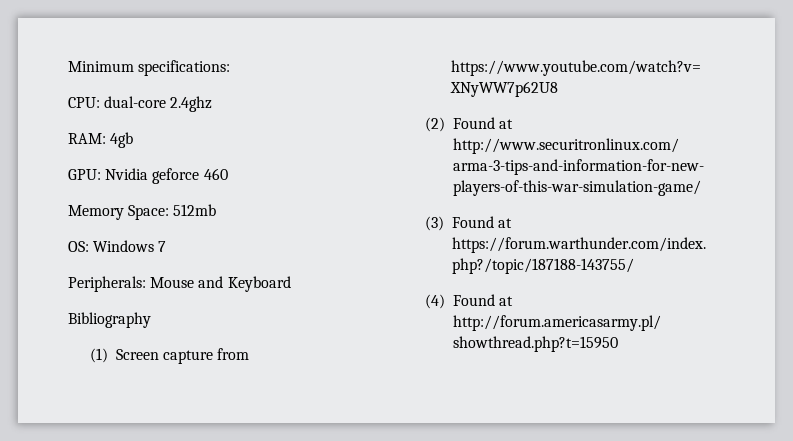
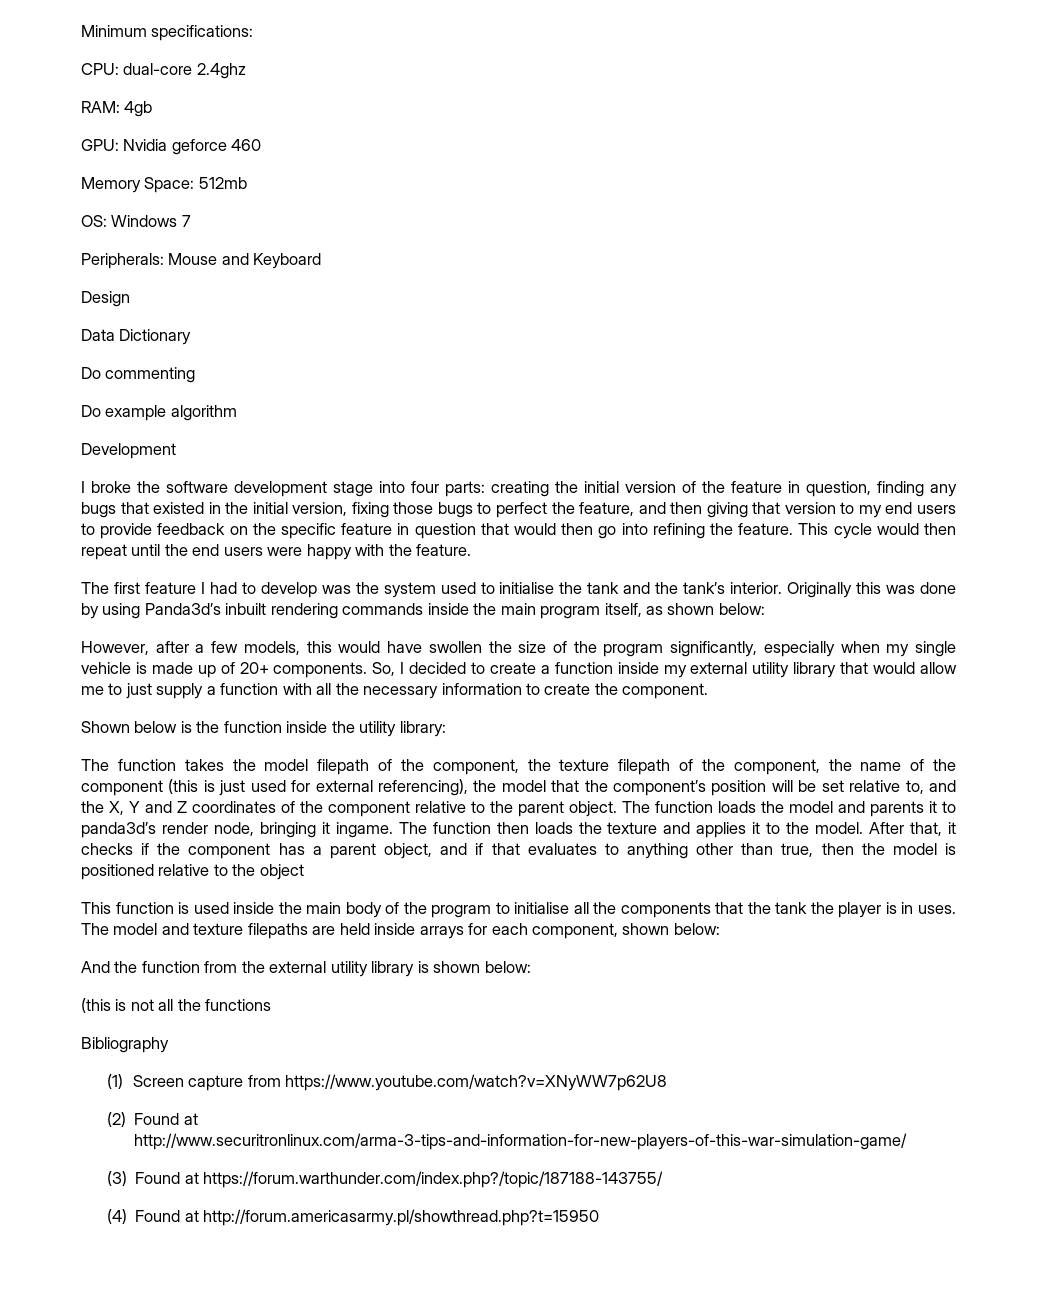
(291, 284) none -> [81,291,130,307] [81,329,192,345] [81,367,196,383] [81,405,237,421] [81,443,176,459] [81,481,957,497] [81,502,956,518] [81,523,957,539] [81,544,472,560] [81,582,957,598] [81,603,765,619] [81,641,956,657] [81,662,958,678] [81,683,709,699] [81,721,446,737] [81,759,957,775] [81,779,957,796] [81,801,956,817] [81,822,957,838] [81,843,956,859] [81,864,304,880] [81,902,956,918] [81,923,720,939] [81,961,531,977] [81,998,272,1013] // Design // Data Dictionary // Do commenting // Do example algorithm // Development // I broke the software development stage into four parts: creating the initial version of the feature in question, finding any bugs that existed in the initial version, fixing those bugs to perfect the feature, and then giving that version to my end users to provide feedback on the specific feature in question that would then go into refining the feature. This cycle would then repeat until the end users were happy with the feature. // The first feature I had to develop was the system used to initialise the tank and the tank’s interior. Originally this was done by using Panda3d’s inbuilt rendering commands inside the main program itself, as shown below: // However, after a few models, this would have swollen the size of the program significantly, especially when my single vehicle is made up of 20+ components. So, I decided to create a function inside my external utility library that would allow me to just supply a function with all the necessary information to create the component. // Shown below is the function inside the utility library: // The function takes the model filepath of the component, the texture filepath of the component, the name of the component (this is just used for external referencing), the model that the component’s position will be set relative to, and the X, Y and Z coordinates of the component relative to the parent object. The function loads the model and parents it to panda3d’s render node, bringing it ingame. The function then loads the texture and applies it to the model. After that, it checks if the component has a parent object, and if that evaluates to anything other than true, then the model is positioned relative to the object // This function is used inside the main body of the program to initialise all the components that the tank the player is in uses. The model and texture filepaths are held inside arrays for each component, shown below: // And the function from the external utility library is shown below: // (this is not all the functions

